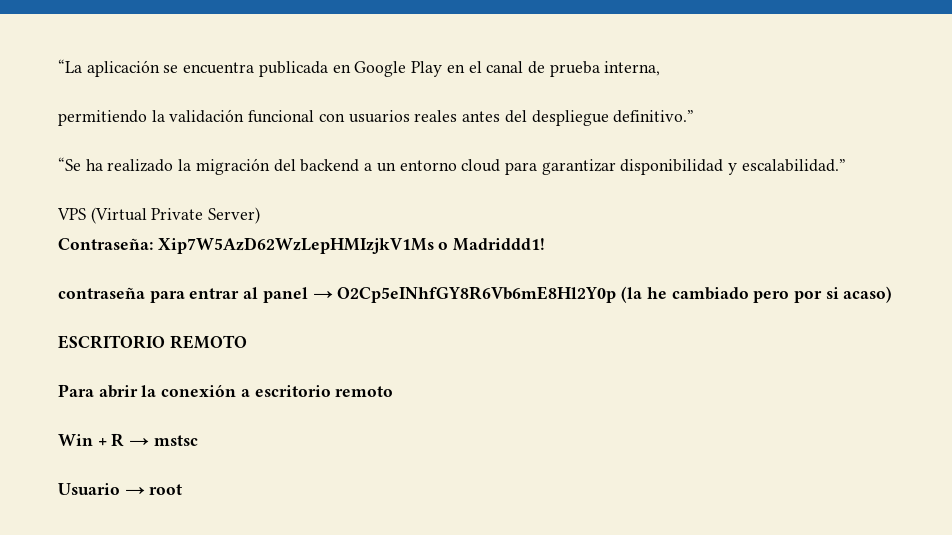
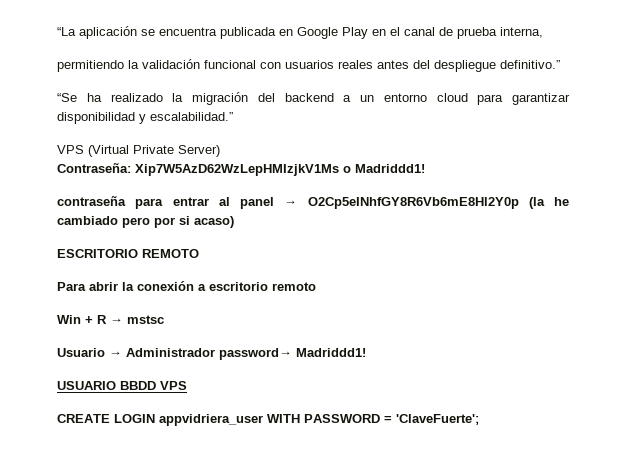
[149,484,183,495] root -> [126,348,366,360] [57,381,187,390] [57,414,479,426] Administrador password→ Madriddd1! // USUARIO BBDD VPS // CREATE LOGIN appvidriera_user WITH PASSWORD = 'ClaveFuerte';

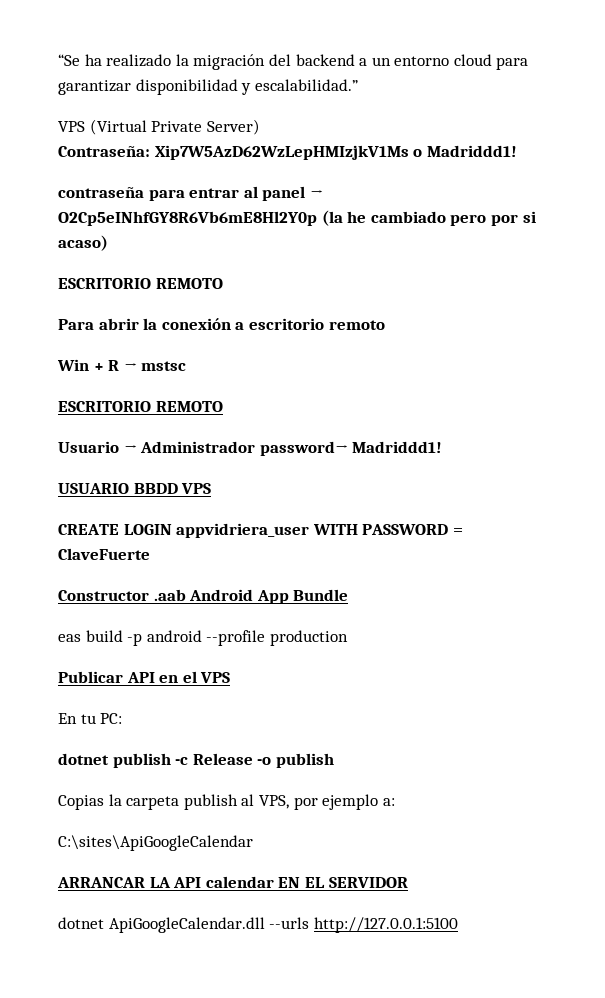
[57,26,543,39] [57,59,560,72] “La aplicación se encuentra publicada en Google Play en el canal de prueba interna, // permitiendo la validación funcional con usuarios reales antes del despliegue definitivo.” // -> (58, 60) none
(164, 319) none -> [58,401,223,412] // ESCRITORIO REMOTO
[396,414,479,425] 'ClaveFuerte'; -> [58,548,150,560] [58,589,349,604] [58,630,348,646] [58,671,231,683] [58,713,123,724] [58,753,334,768] [58,794,395,810] [58,835,253,851] [57,876,408,888] [58,917,458,933] ClaveFuerte // Constructor .aab Android App Bundle // eas build -p android --profile production // Publicar API en el VPS // En tu PC: // dotnet publish -c Release -o publish // Copias la carpeta publish al VPS, por ejemplo a: // C:\sites\ApiGoogleCalendar // ARRANCAR LA API calendar EN EL SERVIDOR // dotnet ApiGoogleCalendar.dll --urls http://127.0.0.1:5100

